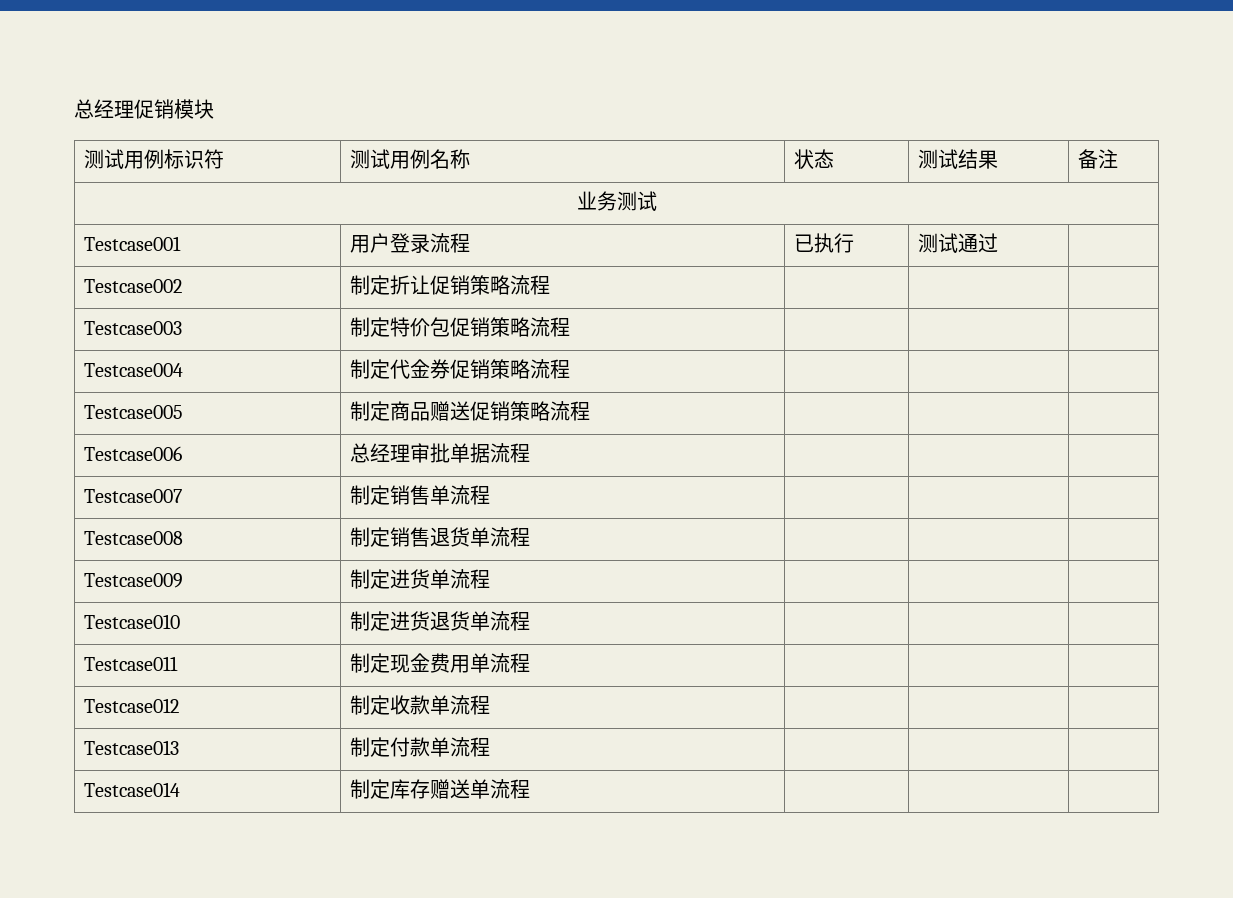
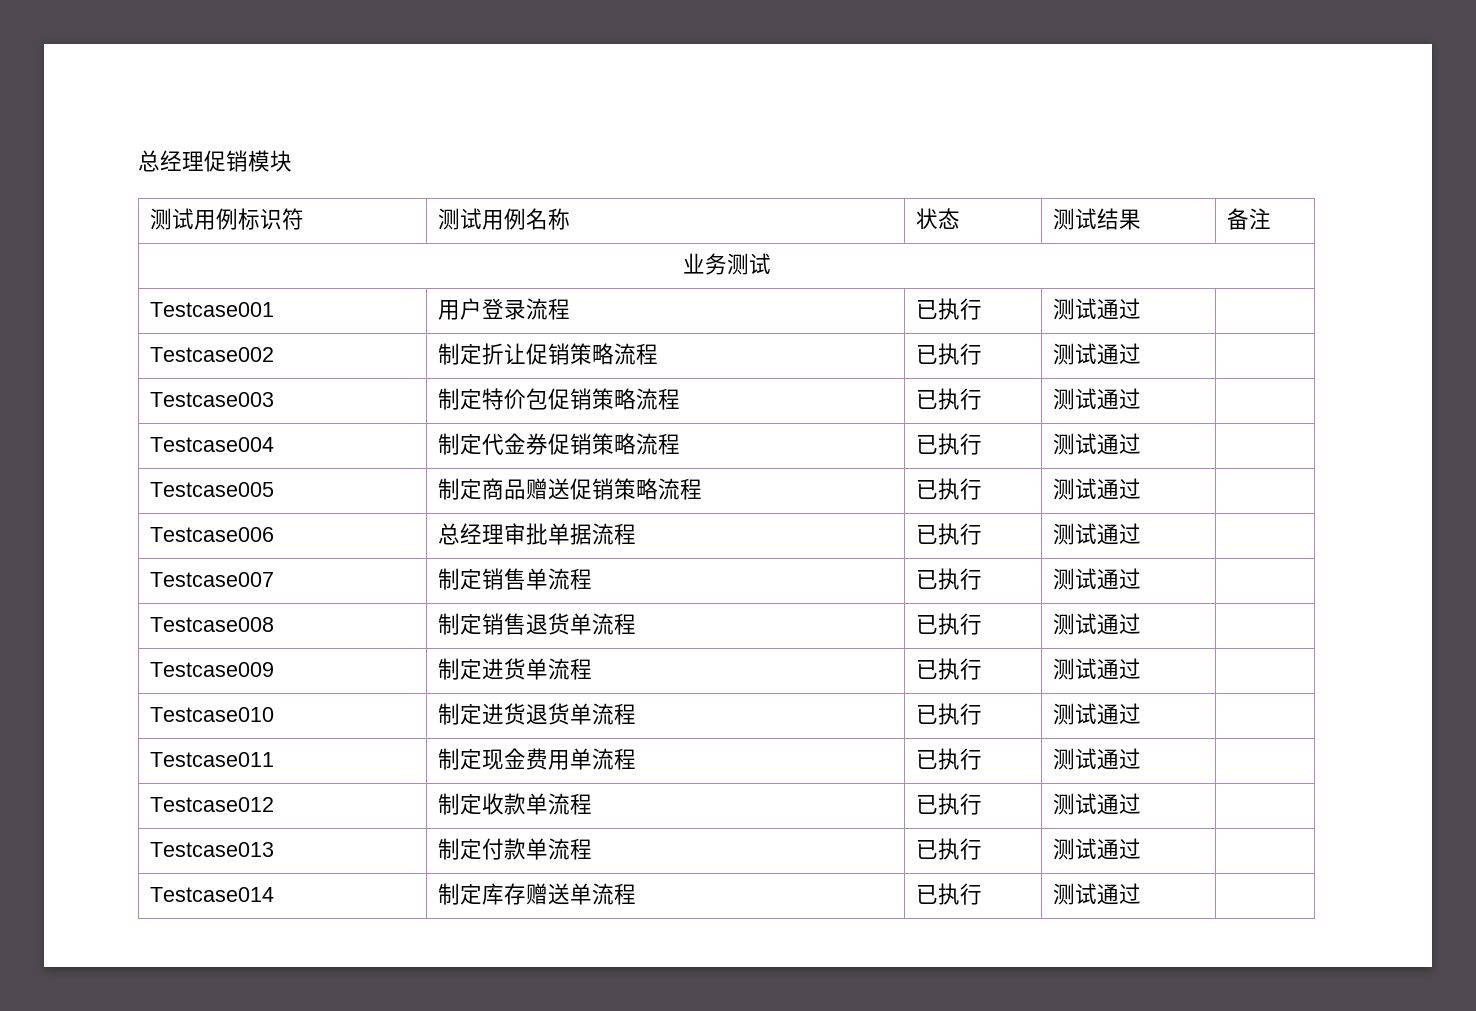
(550, 285) | -> [915,343,982,365] [1052,343,1141,365] 已执行 | 测试通过
(570, 327) | -> [915,388,982,410] [1052,388,1141,410] 已执行 | 测试通过
(570, 369) | -> [915,433,982,455] [1052,433,1141,455] 已执行 | 测试通过
(590, 411) | -> [915,478,982,500] [1052,478,1141,500] 已执行 | 测试通过
(530, 453) | -> [915,523,982,545] [1052,523,1141,545] 已执行 | 测试通过
(490, 495) | -> [915,568,982,590] [1052,568,1141,590] 已执行 | 测试通过
(530, 537) | -> [915,613,982,635] [1052,613,1141,635] 已执行 | 测试通过
(490, 579) | -> [915,658,982,680] [1052,658,1141,680] 已执行 | 测试通过
(530, 621) | -> [915,703,982,725] [1052,703,1141,725] 已执行 | 测试通过
(530, 663) | -> [915,748,982,770] [1052,748,1141,770] 已执行 | 测试通过
(490, 705) | -> [915,793,982,815] [1052,793,1141,815] 已执行 | 测试通过
(490, 747) | -> [915,838,982,860] [1052,838,1141,860] 已执行 | 测试通过
(530, 789) | -> [915,883,982,905] [1052,883,1141,905] 已执行 | 测试通过

